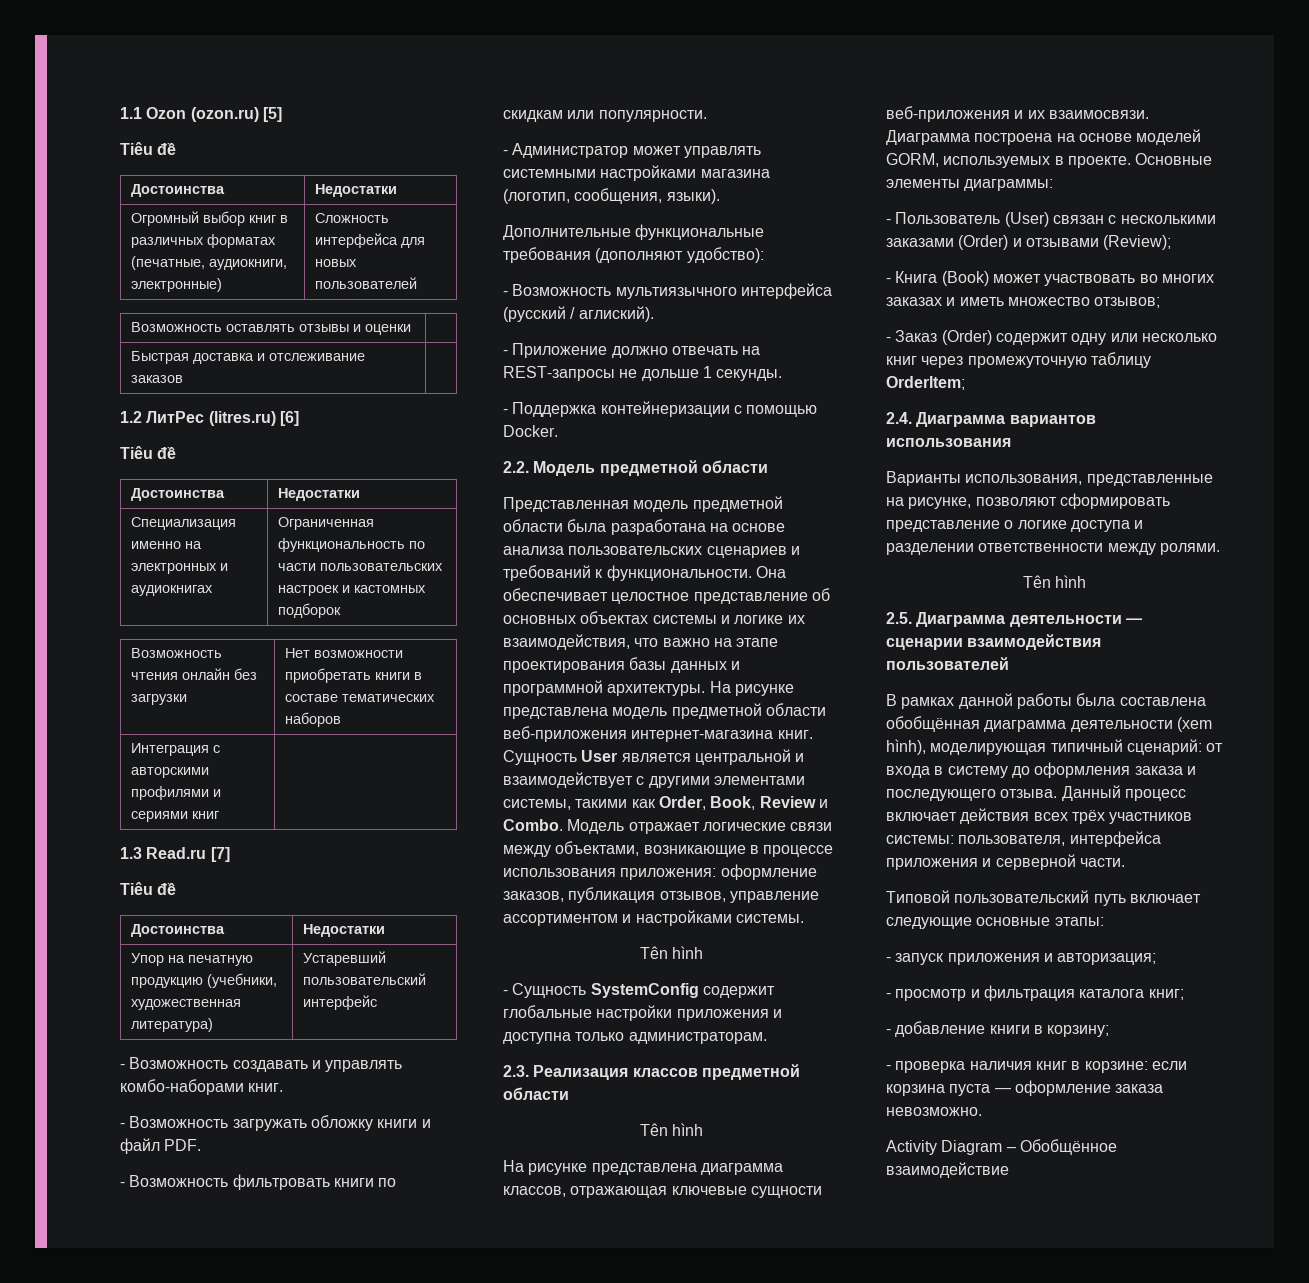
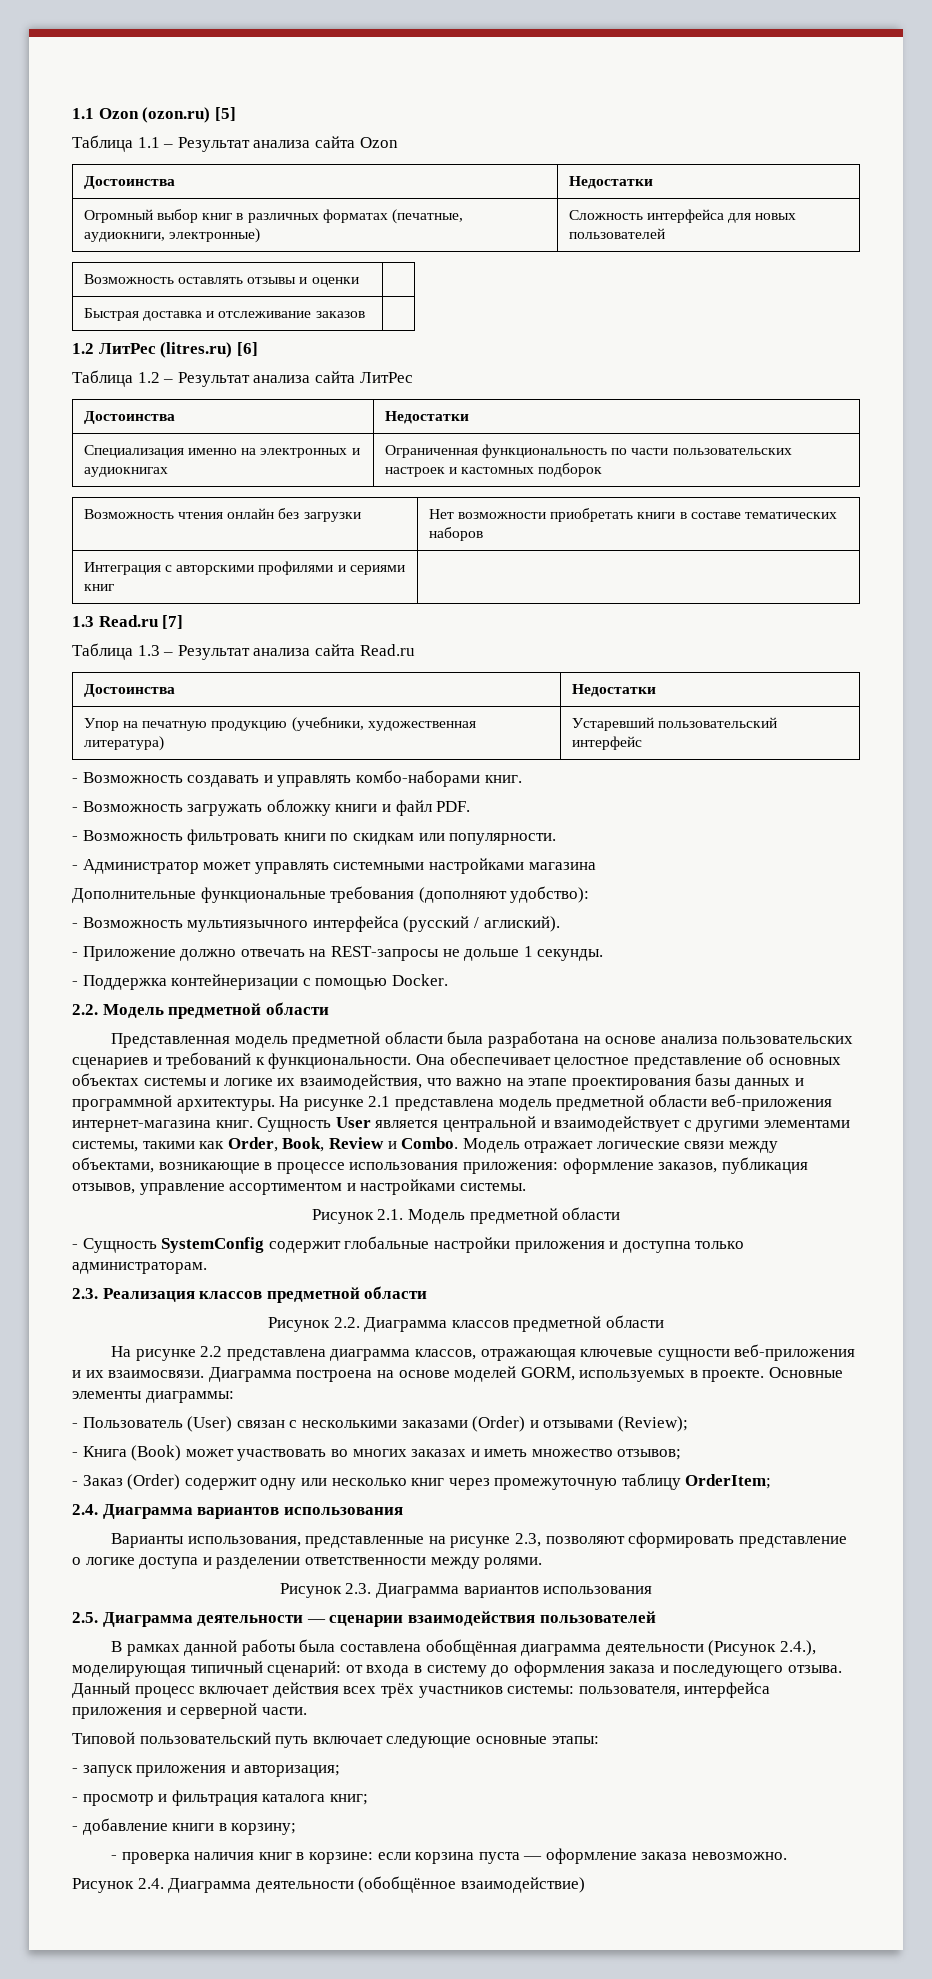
[120,142,177,155] Tiêu đề -> [72,135,398,152] Таблица 1.1 – Результат анализа сайта Ozon
[120,446,177,459] Tiêu đề -> [72,370,413,387] Таблица 1.2 – Результат анализа сайта ЛитРес
[120,882,177,895] Tiêu đề -> [72,643,415,660] Таблица 1.3 – Результат анализа сайта Read.ru
[503,188,720,204] (логотип, сообщения, языки). -> (596, 866) none
(794, 690) none -> [368,1096,391,1107] 2.1
[639,946,704,959] Tên hình -> [311,1207,621,1224] Рисунок 2.1. Модель предметной области
[639,1123,704,1136] [503,1160,588,1175] Tên hình // На рисунке -> [268,1315,664,1332] [110,1346,223,1361] Рисунок 2.2. Диаграмма классов предметной области // На рисунке 2.2
[908,497,972,509] рисунке, -> [450,1533,541,1548] рисунке 2.3,
[1022,575,1087,588] Tên hình -> [279,1583,653,1598] Рисунок 2.3. Диаграмма вариантов использования
[1176,717,1212,732] [886,739,926,755] (xem hình), -> [708,1640,816,1656] (Рисунок 2.4.),
[886,1139,1117,1155] [886,1162,1009,1178] Activity Diagram – Обобщённое взаимодействие -> [72,1876,585,1893] Рисунок 2.4. Диаграмма деятельности (обобщённое взаимодействие)

